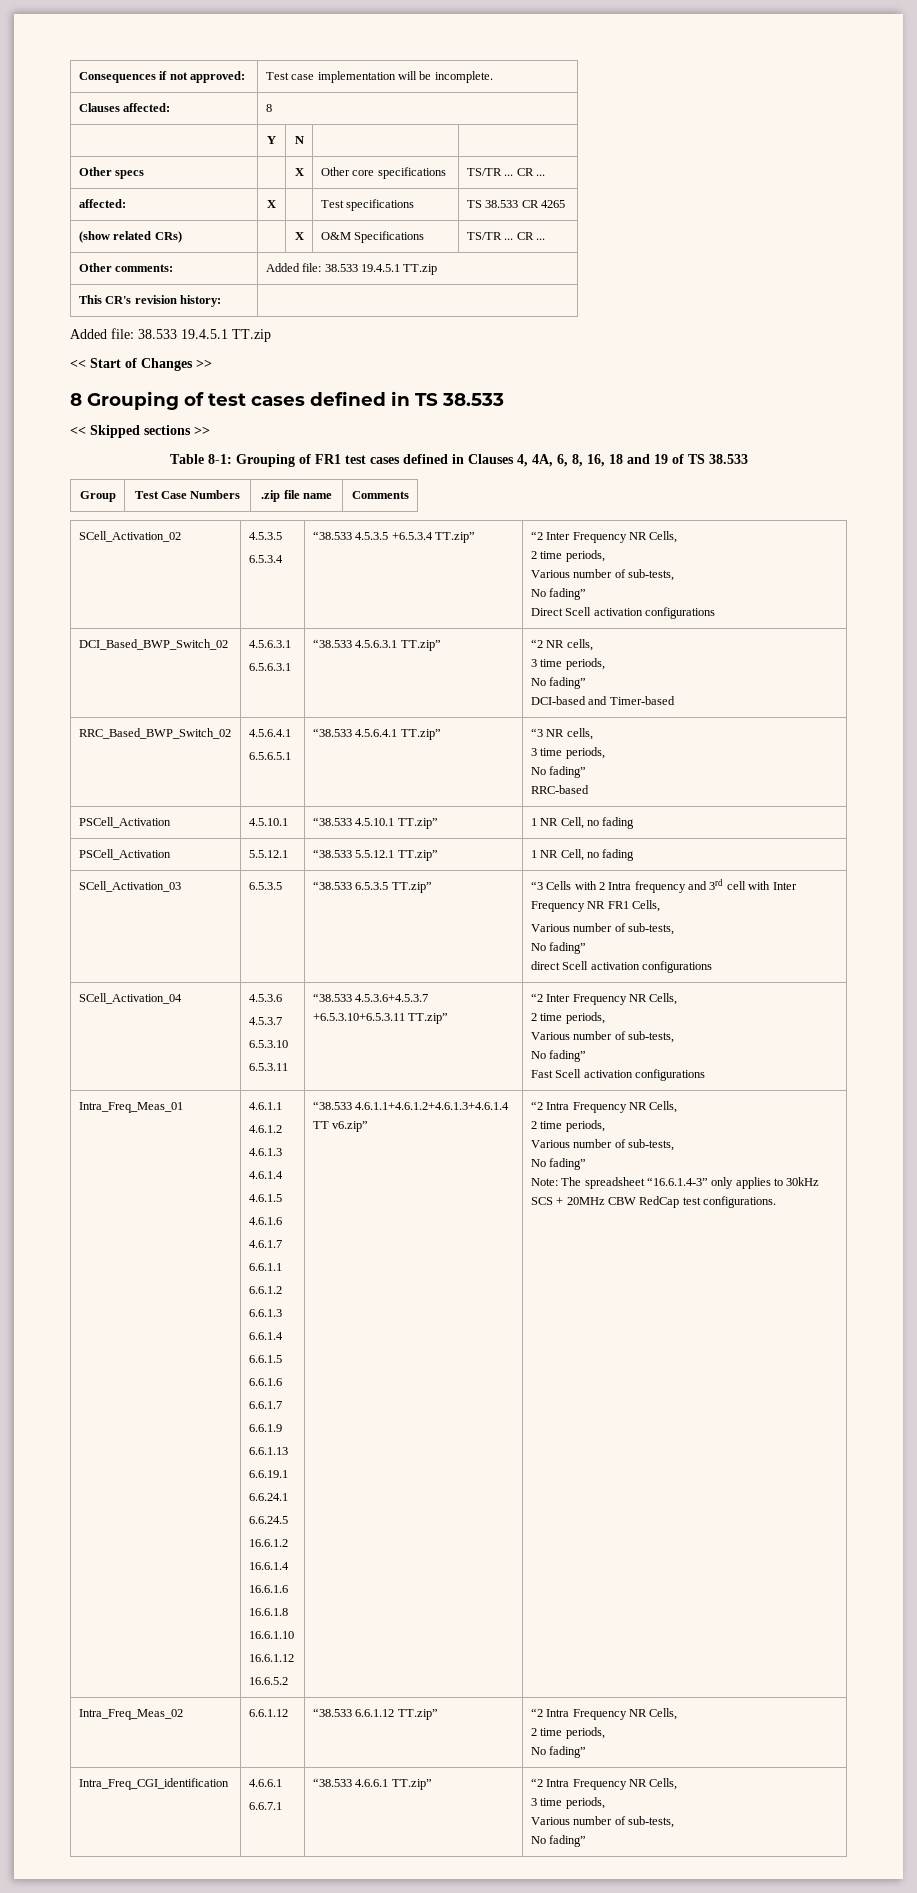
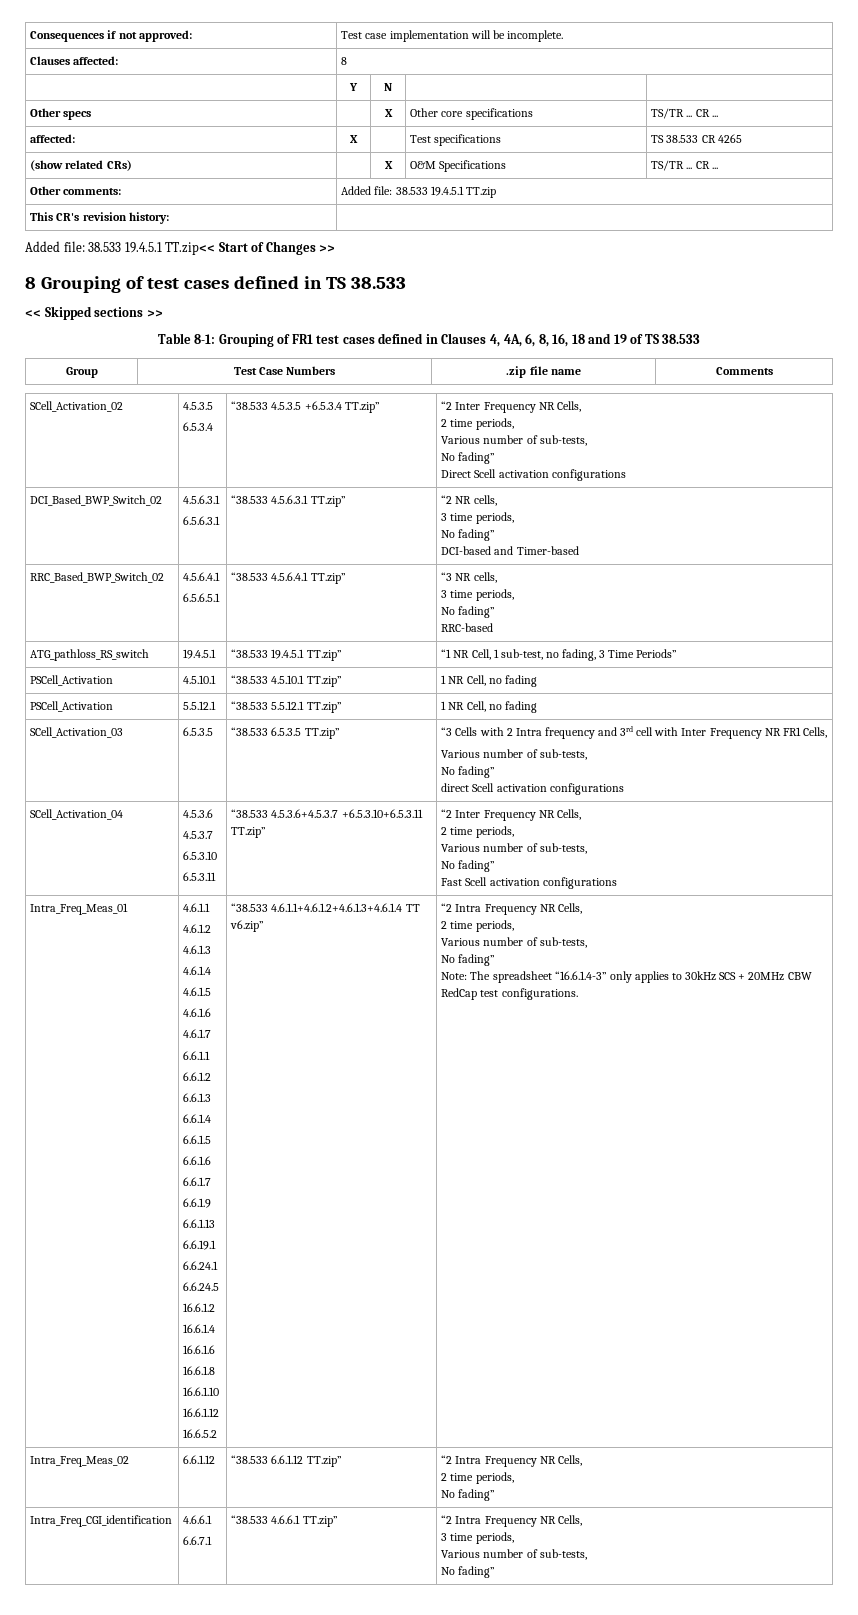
[232,329,271,342] [70,359,86,368] TT.zip // << -> [165,242,216,255] TT.zip<<
(589, 789) none -> [30,649,150,661] [183,649,217,659] [231,649,342,661] [441,649,678,661] // ATG_pathloss_RS_switch | 19.4.5.1 | “38.533 19.4.5.1 TT.zip” | “1 NR Cell, 1 sub-test, no fading, 3 Time Periods”

